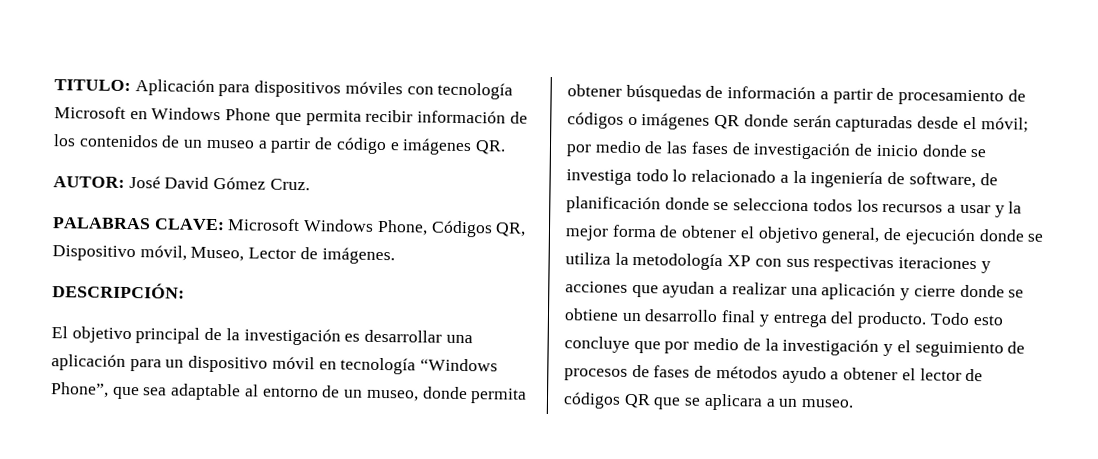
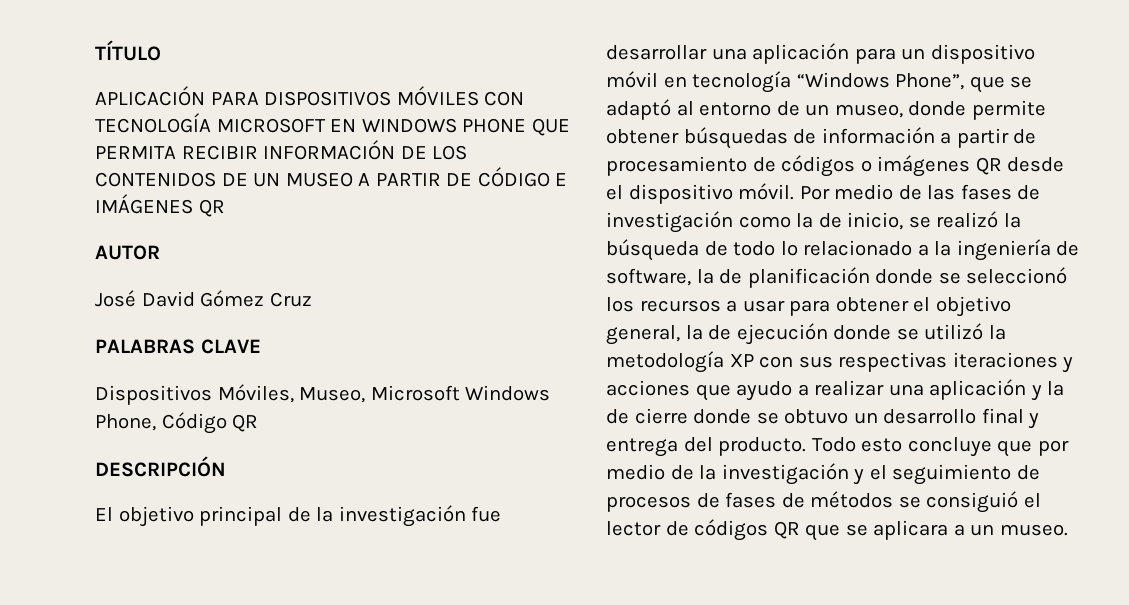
[54,79,514,100] [54,106,528,126] [53,134,506,156] [53,176,125,188] TITULO: Aplicación para dispositivos móviles con tecnología Microsoft en Windows Phone que permita recibir información de los contenidos de un museo a partir de código e imágenes QR. // AUTOR: -> [95,40,161,61] [95,86,525,106] [95,113,570,136] [95,140,468,160] [95,167,568,187] [95,194,225,217] [95,245,160,260] TÍTULO // APLICACIÓN PARA DISPOSITIVOS MÓVILES CON TECNOLOGÍA MICROSOFT EN WINDOWS PHONE QUE PERMITA RECIBIR INFORMACIÓN DE LOS CONTENIDOS DE UN MUSEO A PARTIR DE CÓDIGO E IMÁGENES QR // AUTOR //
[269,178,310,191] Cruz. -> [269,292,312,307] Cruz
[153,218,527,238] [52,245,395,265] [52,282,185,299] CLAVE: Microsoft Windows Phone, Códigos QR, Dispositivo móvil, Museo, Lector de imágenes. // DESCRIPCIÓN: -> [200,339,261,354] [95,384,551,405] [95,412,259,434] [95,456,226,477] CLAVE // Dispositivos Móviles, Museo, Microsoft Windows Phone, Código QR // DESCRIPCIÓN
[344,333,361,342] es -> [471,506,502,522] fue
[143,383,242,401] sea adaptable -> [1010,76,1033,88] [606,99,671,120] se adaptó
[470,388,528,404] permita -> [971,100,1046,120] permite
[743,114,1029,133] [566,144,592,157] donde serán capturadas desde el móvil; por -> [1007,157,1065,172] [606,183,830,204] desde el dispositivo móvil. Por
[854,143,987,158] [566,169,632,185] de inicio donde se investiga -> [738,211,1021,230] [606,239,728,261] como la de inicio, se realizó la búsqueda de
(976, 180) none -> [696,269,714,284] la
[733,198,853,212] selecciona todos -> [966,267,1068,284] seleccionó
[994,201,1023,218] [565,224,679,241] y la mejor forma de -> [789,300,831,316] para
(881, 235) none -> [685,325,703,340] la
[565,252,611,265] utiliza -> [924,323,984,340] utilizó
[662,281,716,298] ayudan -> [736,381,793,401] ayudo
(911, 294) none -> [1047,381,1065,396] [606,409,629,424] la de
[564,308,619,321] obtiene -> [784,409,849,424] obtuvo
[781,366,899,384] ayudo a obtener -> [898,491,1019,513] se consiguió

